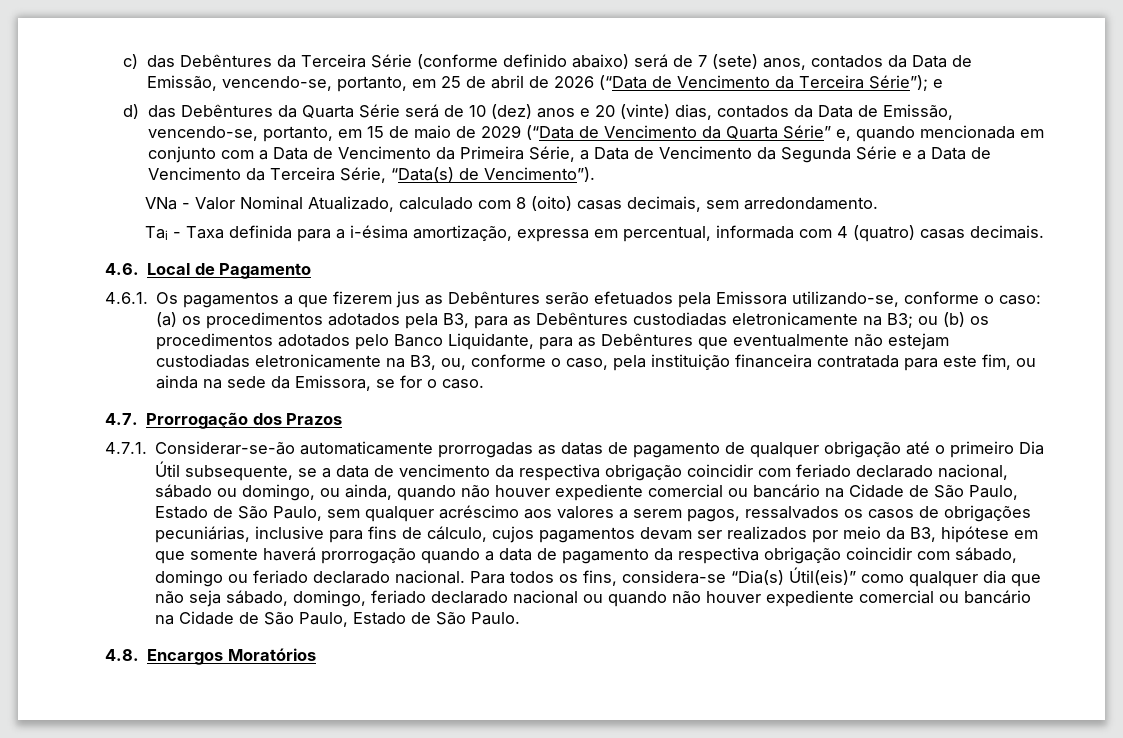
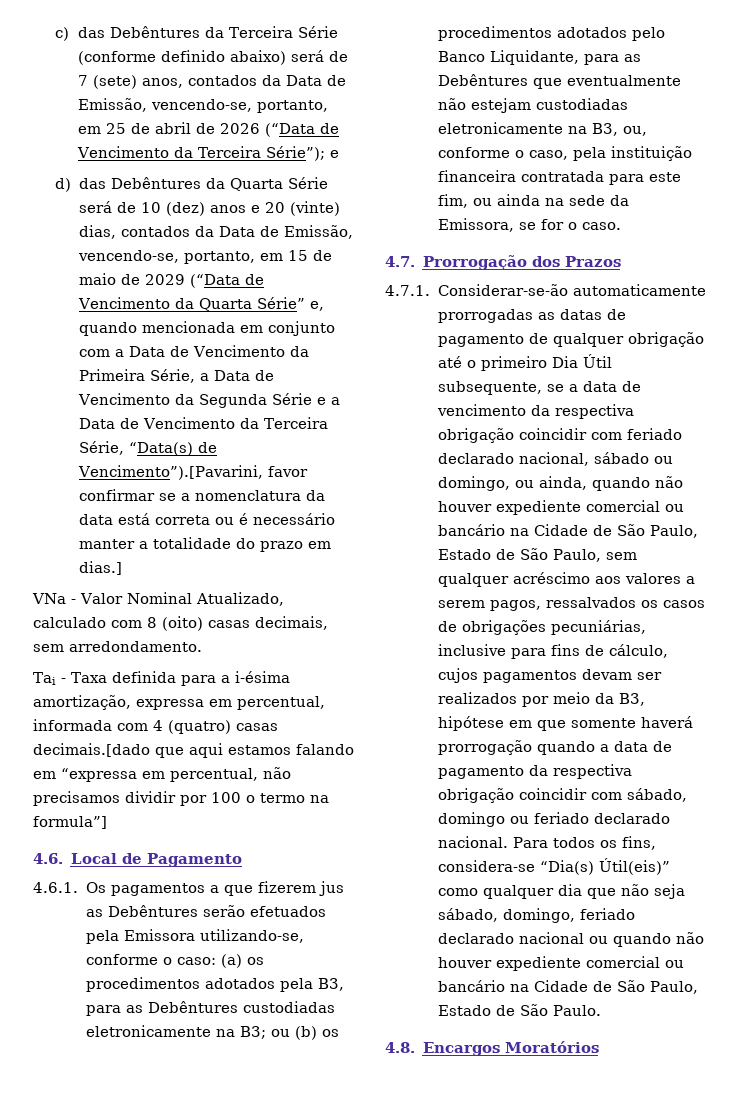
[483,167,595,182] Vencimento”). -> [77,465,308,480] [78,489,325,501] [78,513,335,525] [78,537,331,552] [78,561,122,575] Vencimento”).[Pavarini, favor confirmar se a nomenclatura da data está correta ou é necessário manter a totalidade do prazo em dias.]
[969,225,1044,239] decimais. -> [33,743,354,758] [33,767,291,782] [33,791,329,806] [33,816,107,829] decimais.[dado que aqui estamos falando em “expressa em percentual, não precisamos dividir por 100 o termo na formula”]

